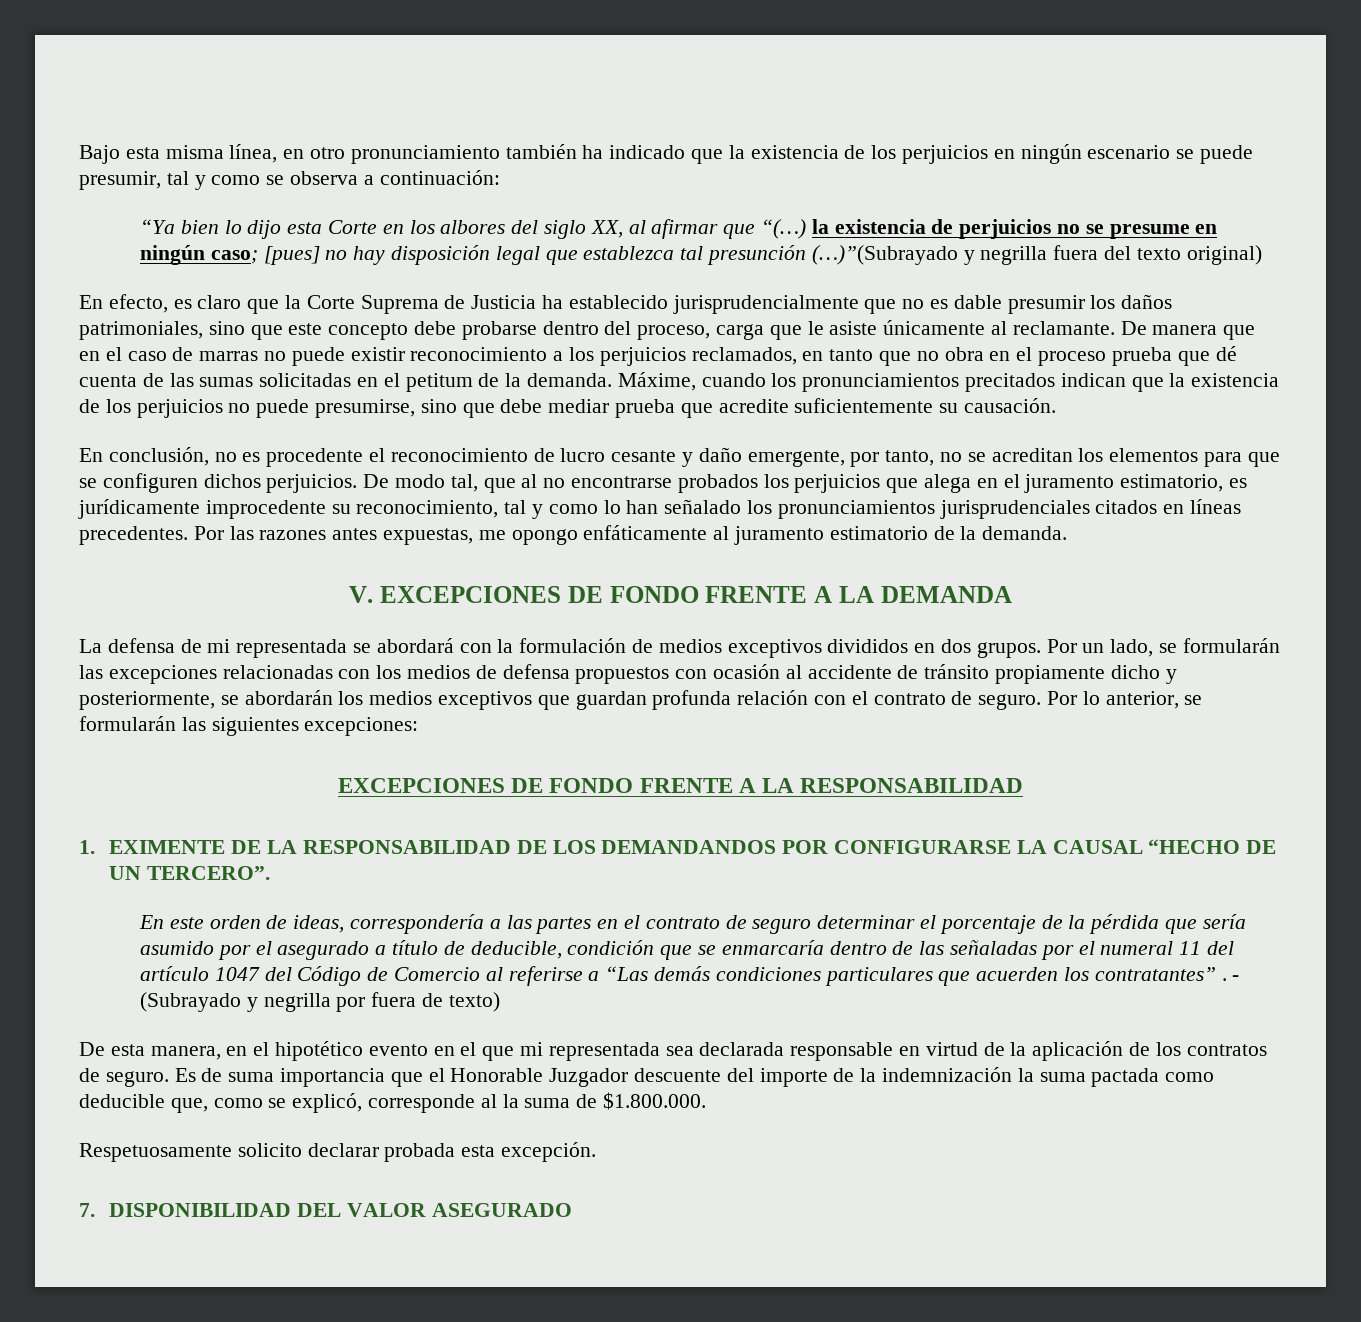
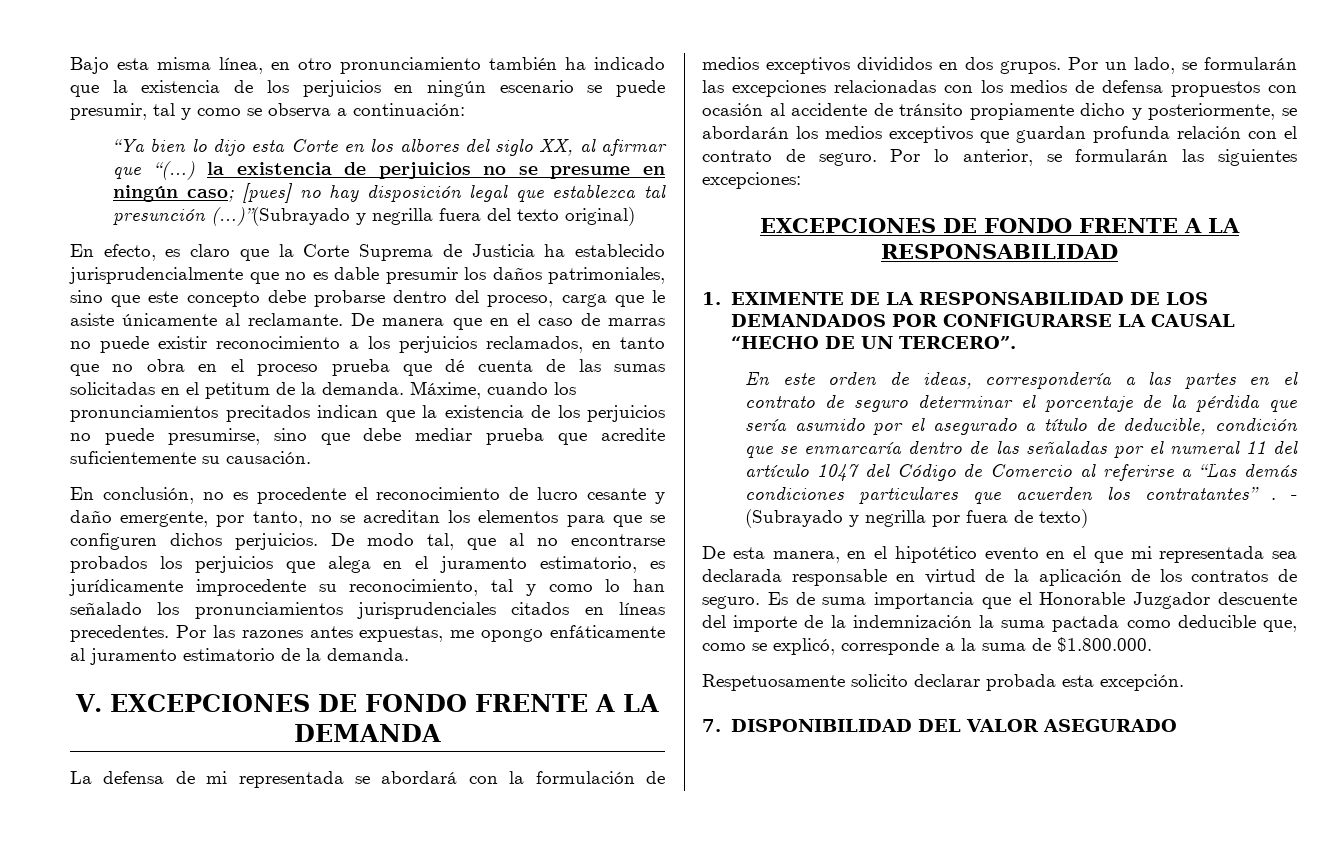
[601,840,777,854] DEMANDANDOS -> [730,314,886,327] DEMANDADOS
[480,1094,497,1108] al -> [945,643,955,651] a

